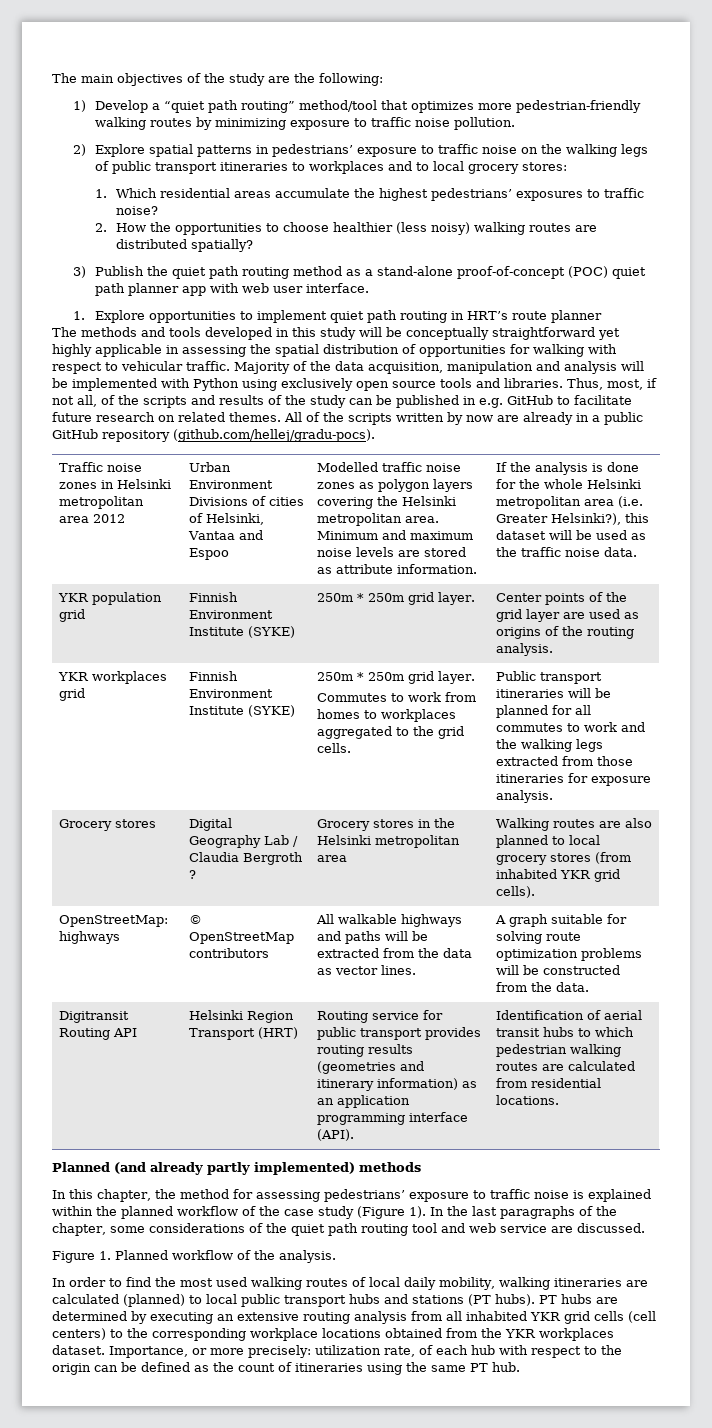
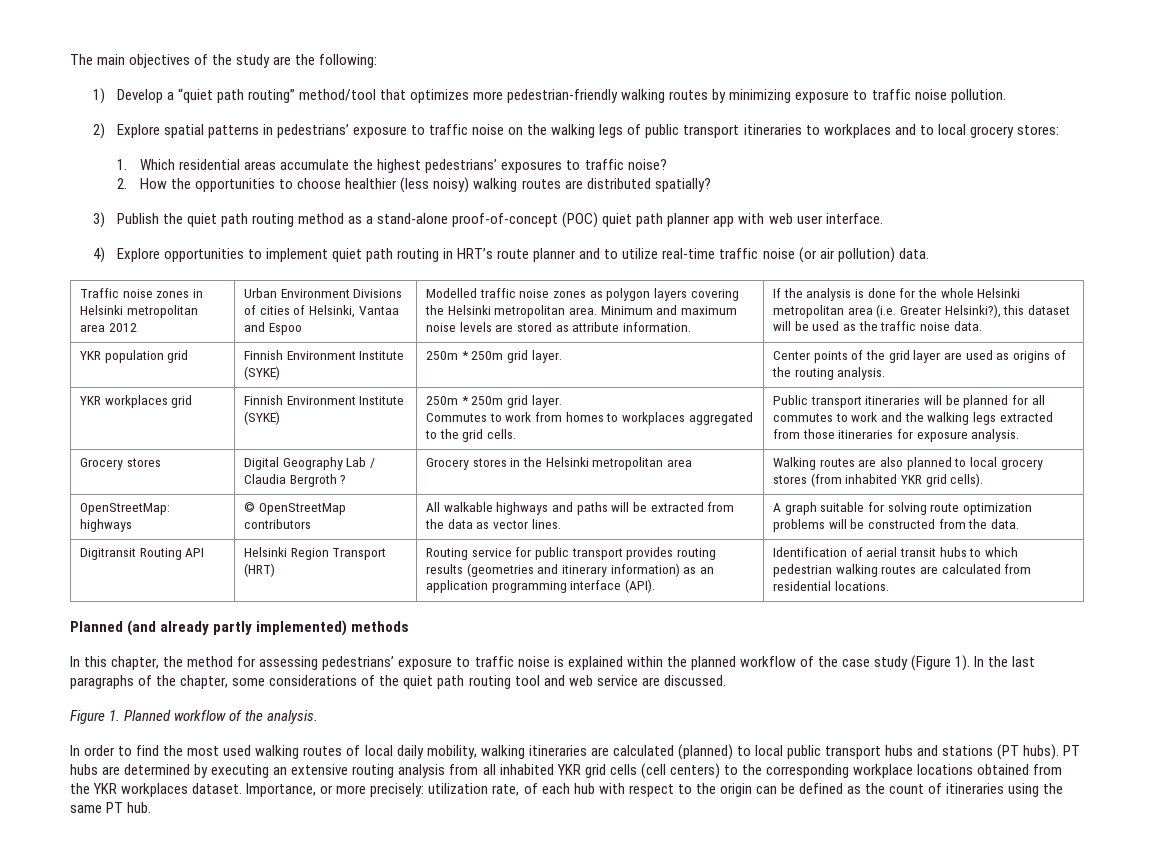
[73,311,86,320] 1. -> [93,247,106,263] 4)
[52,327,620,340] [52,344,617,357] [52,361,644,374] [52,378,657,391] [52,395,632,408] [52,412,643,425] [52,429,375,442] // The methods and tools developed in this study will be conceptually straightforward yet highly applicable in assessing the spatial distribution of opportunities for walking with respect to vehicular traffic. Majority of the data acquisition, manipulation and analysis will be implemented with Python using exclusively open source tools and libraries. Thus, most, if not all, of the scripts and results of the study can be published in e.g. GitHub to facilitate future research on related themes. All of the scripts written by now are already in a public GitHub repository (github.com/hellej/gradu-pocs). -> [579,247,929,263] and to utilize real-time traffic noise (or air pollution) data.

